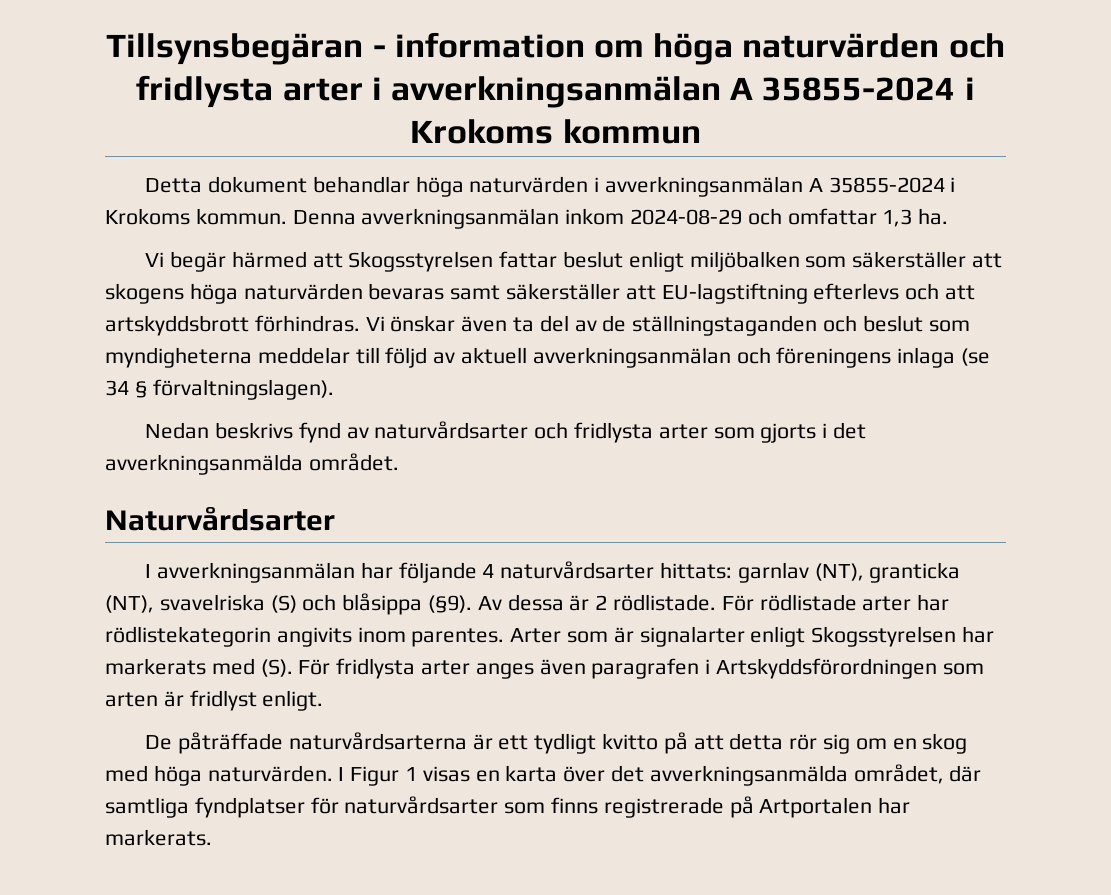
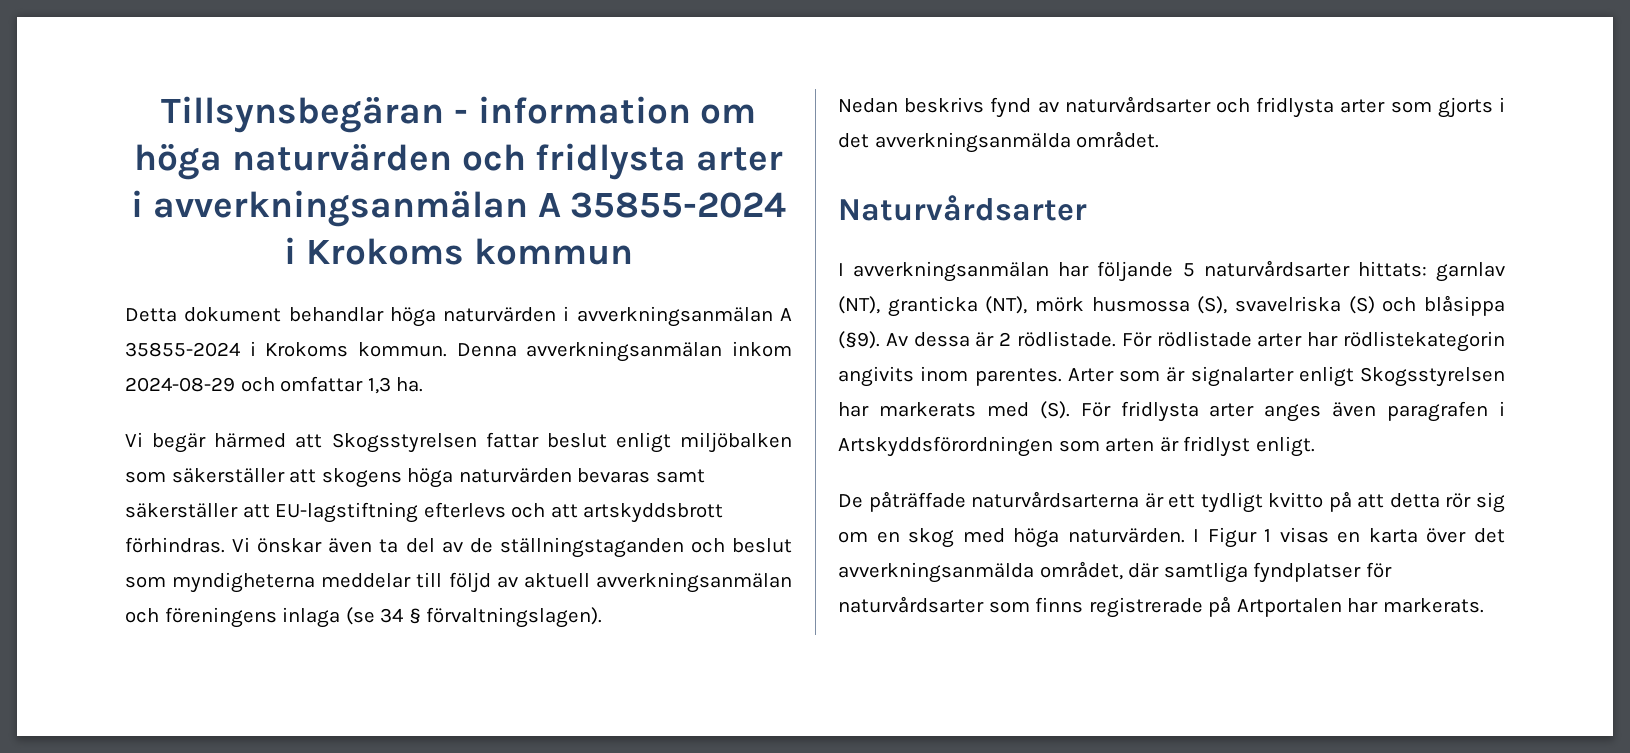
[482,564,495,578] 4 -> [1182,263,1195,277] 5
(154, 604) none -> [1035,296,1228,314] mörk husmossa (S),

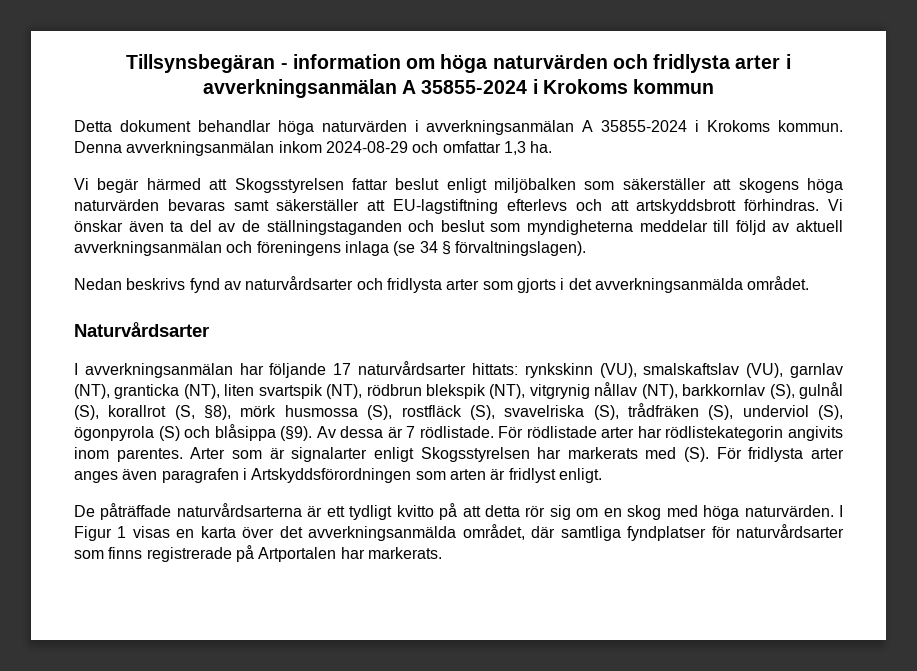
[1182,263,1195,277] 5 -> [333,363,352,375] 17
[1436,262,1505,282] [838,296,1341,317] garnlav (NT), granticka (NT), mörk husmossa (S), svavelriska -> [524,363,844,378] [74,382,844,399] [74,403,844,420] [74,426,154,441] rynkskinn (VU), smalskaftslav (VU), garnlav (NT), granticka (NT), liten svartspik (NT), rödbrun blekspik (NT), vitgrynig nållav (NT), barkkornlav (S), gulnål (S), korallrot (S, §8), mörk husmossa (S), rostfläck (S), svavelriska (S), trådfräken (S), underviol (S), ögonpyrola
[999,332,1012,346] 2 -> [406,426,416,438] 7

